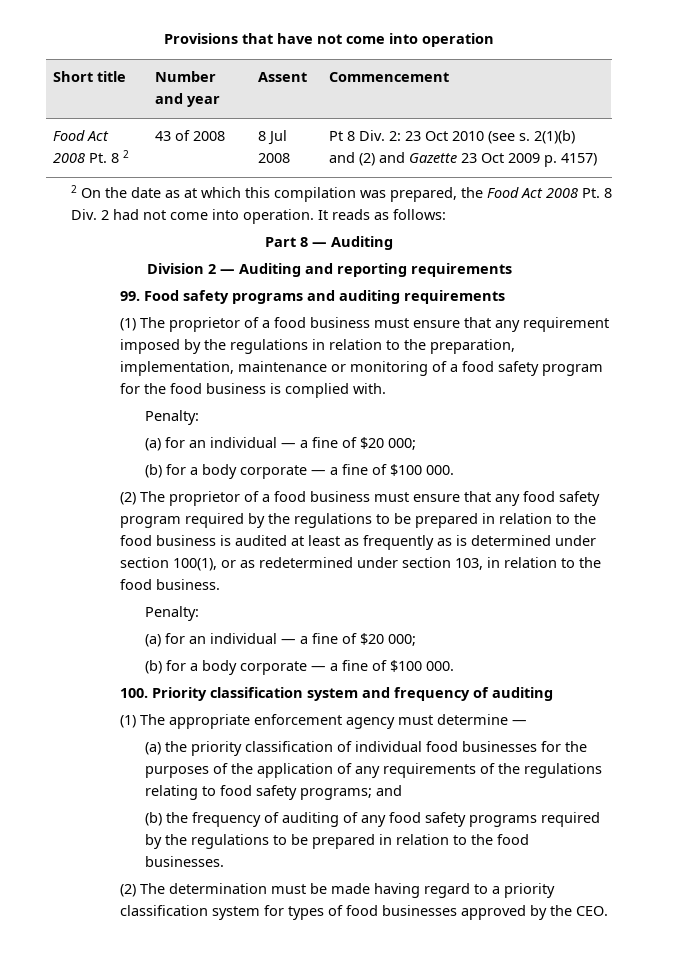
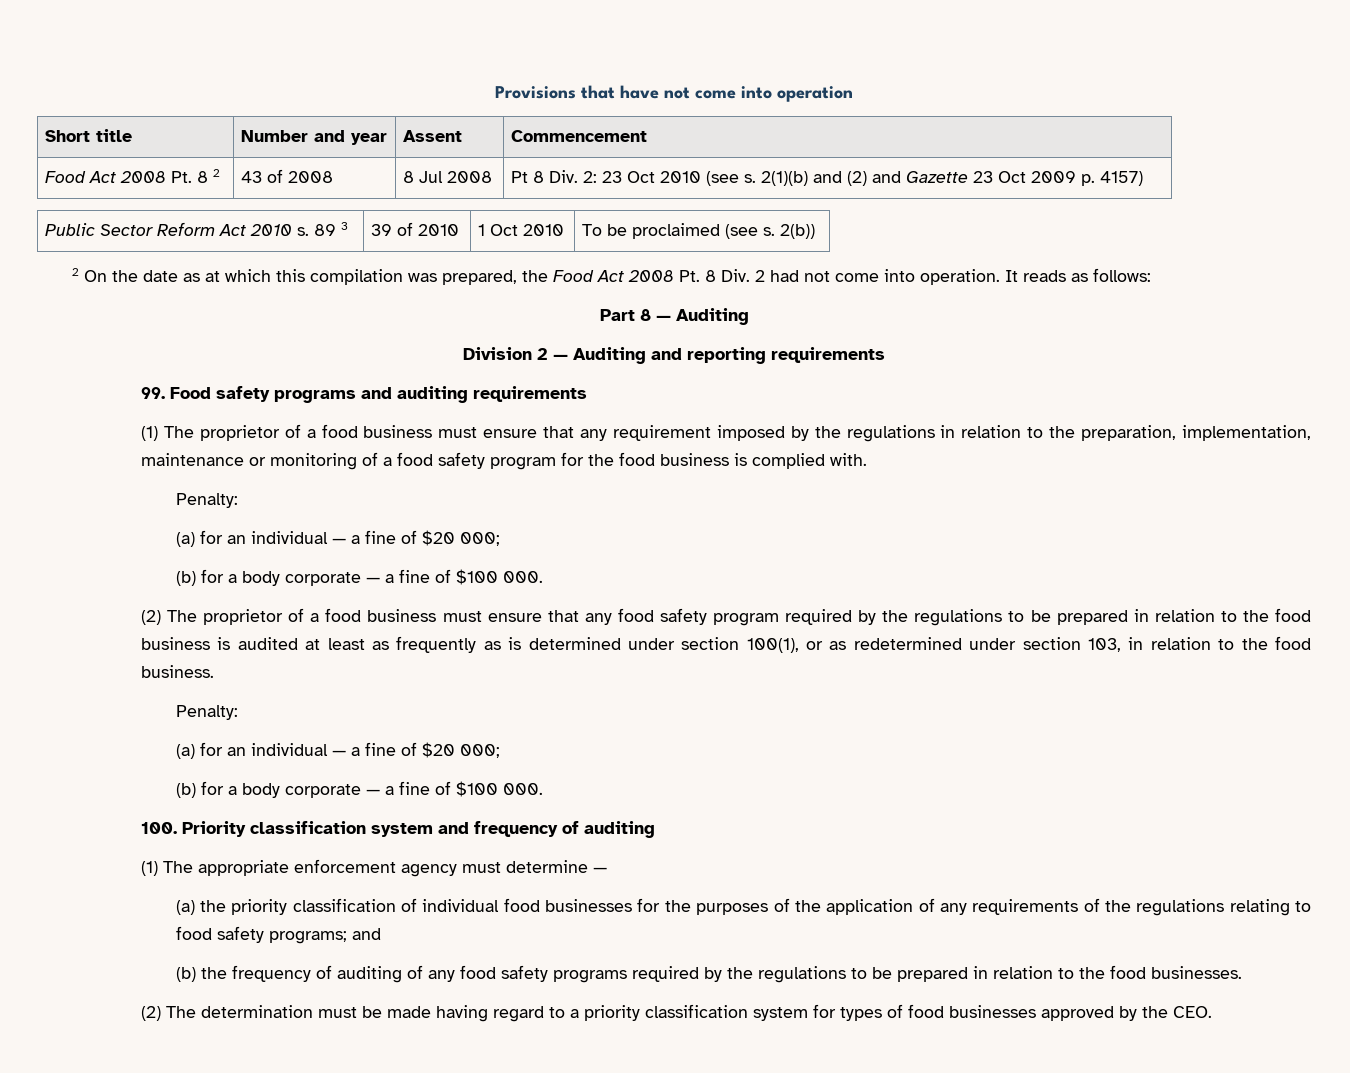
(598, 159) none -> [44,222,348,236] [370,222,459,236] [477,224,564,236] [581,223,815,239] // Public Sector Reform Act 2010 s. 89 3 | 39 of 2010 | 1 Oct 2010 | To be proclaimed (see s. 2(b))

